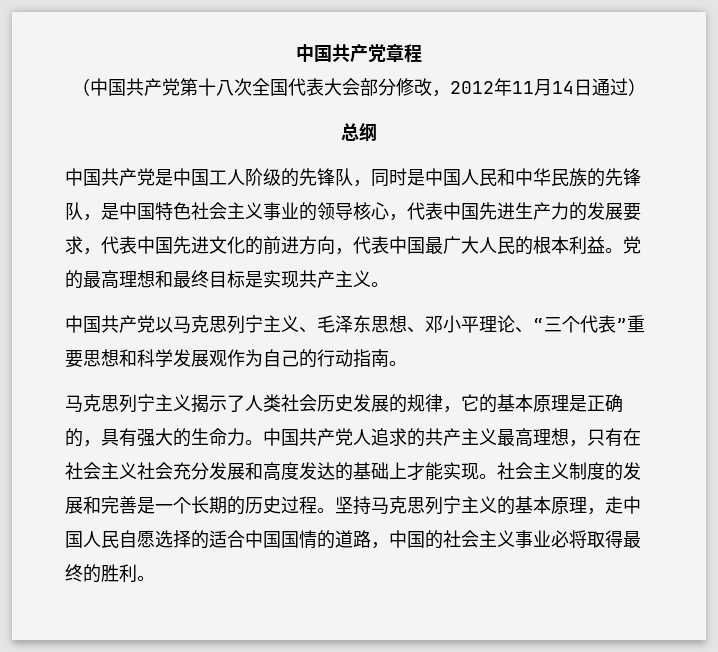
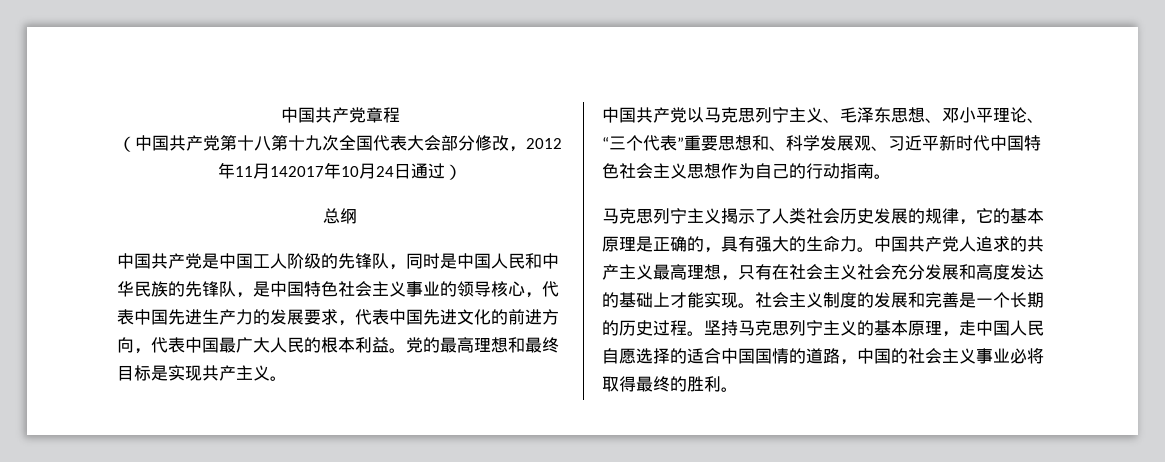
(234, 88) none -> [271,135,322,151] 第十九
[552,81,574,94] 14 -> [270,162,394,179] 142017年10月24
(137, 358) none -> [769,146,786,151] 、
(227, 358) none -> [871,135,1041,151] [602,163,721,179] 、习近平新时代中国特色社会主义思想

